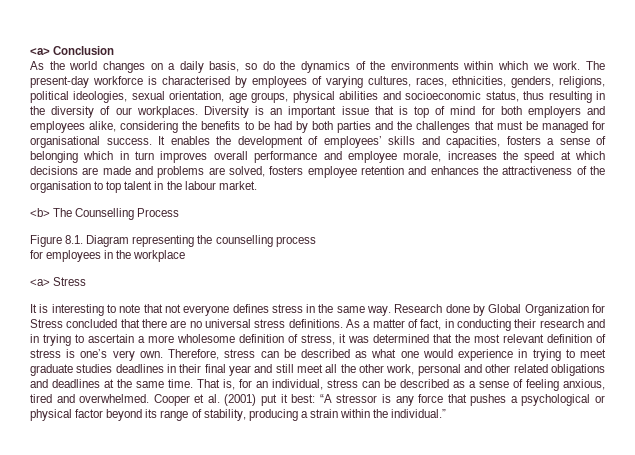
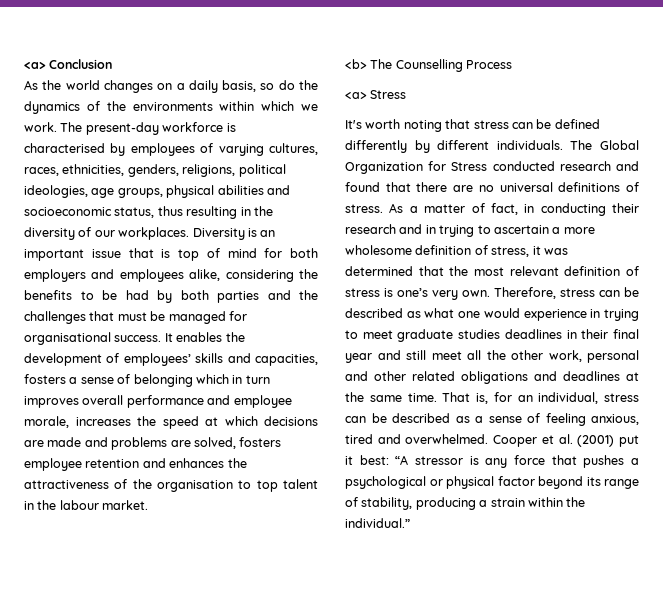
[131,91,225,102] sexual orientation, -> (88, 191) none
[30,235,316,247] [30,250,186,262] [30,277,87,286] [30,304,605,316] [30,319,118,328] Figure 8.1. Diagram representing the counselling process // for employees in the workplace // <a> Stress // It is interesting to note that not everyone defines stress in the same way. Research done by Global Organization for Stress concluded -> [345,90,407,99] [345,119,600,132] [345,140,639,153] [345,161,639,174] [345,182,380,192] <a> Stress // It's worth noting that stress can be defined differently by different individuals. The Global Organization for Stress conducted research and found
[254,319,343,328] stress definitions. -> [558,182,639,192] [345,204,383,213] definitions of stress.

